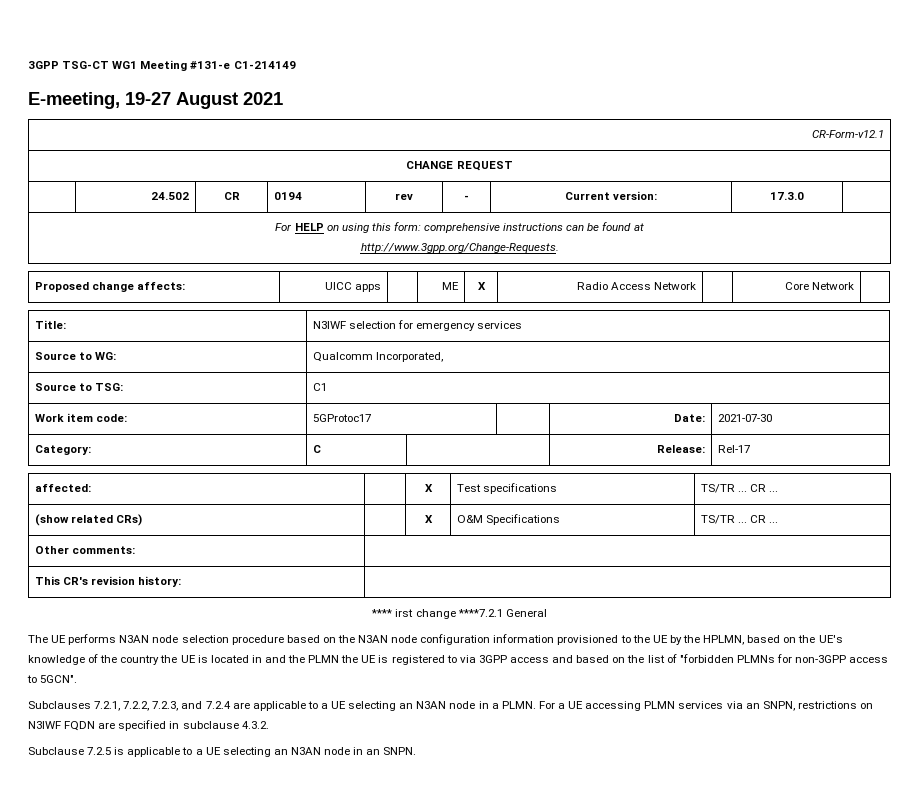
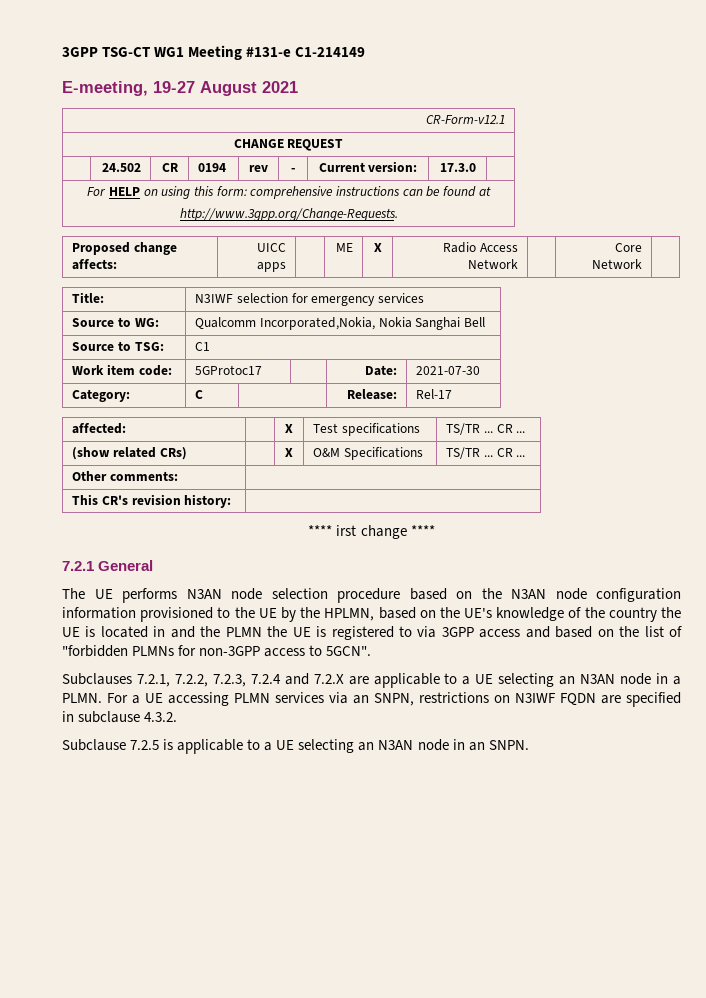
[376,352,444,362] Incorporated, -> [259,317,485,330] Incorporated,Nokia, Nokia Sanghai Bell
[457,609,503,617] ****7.2.1 -> [410,525,435,536] [62,561,94,571] **** // 7.2.1
[181,701,231,709] and 7.2.4 -> [250,673,344,685] 7.2.4 and 7.2.X

